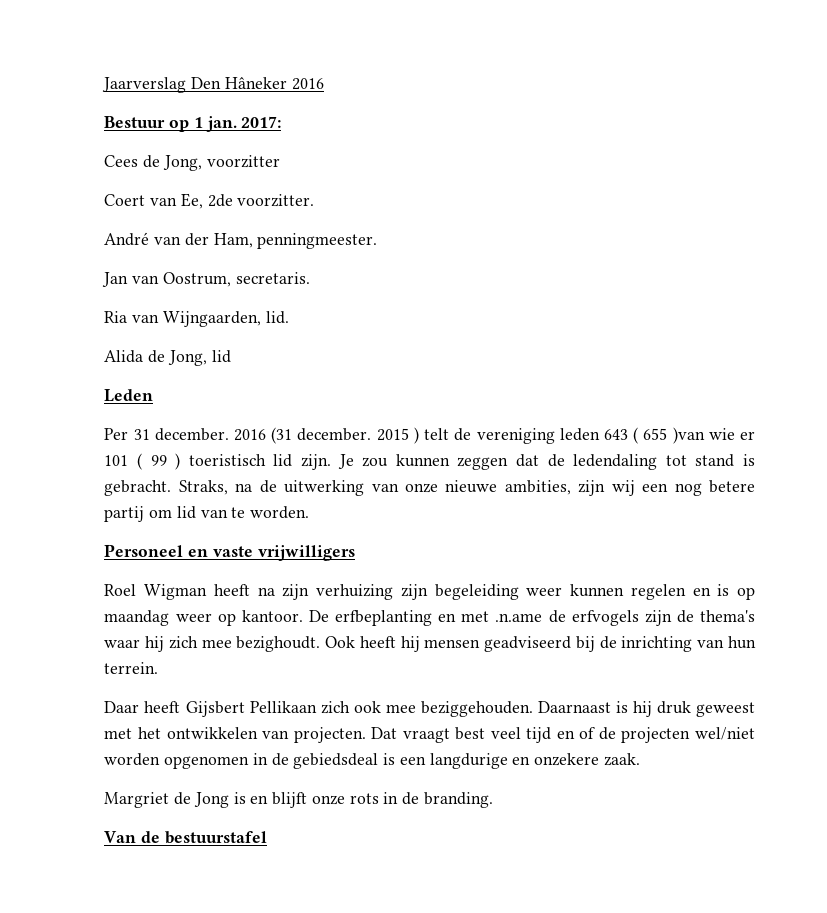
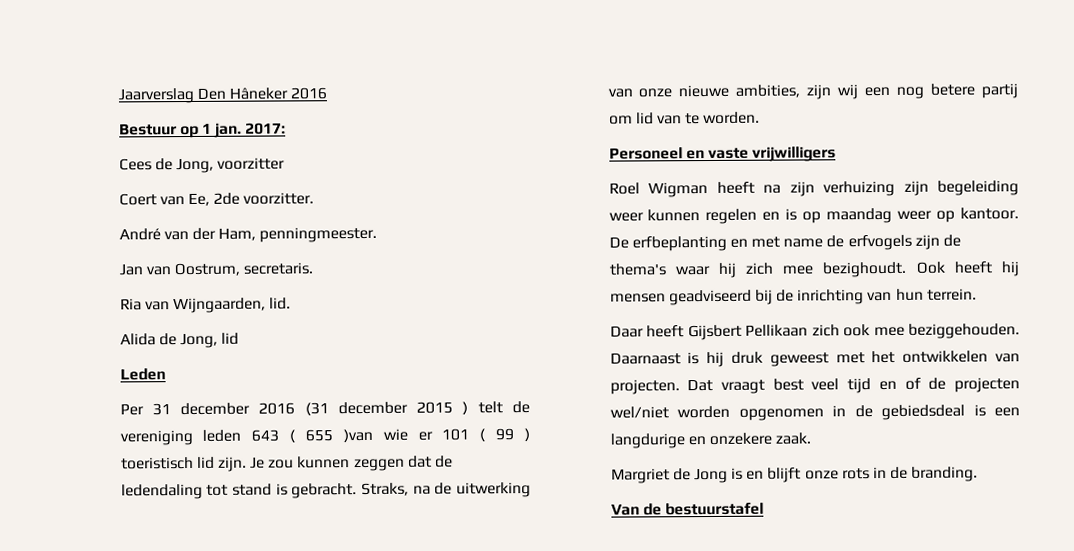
[154,428,229,441] december. -> [180,402,251,416] december
[297,428,372,441] december. -> [337,401,408,415] december
[495,613,543,622] .n.ame -> [783,238,824,248] name

